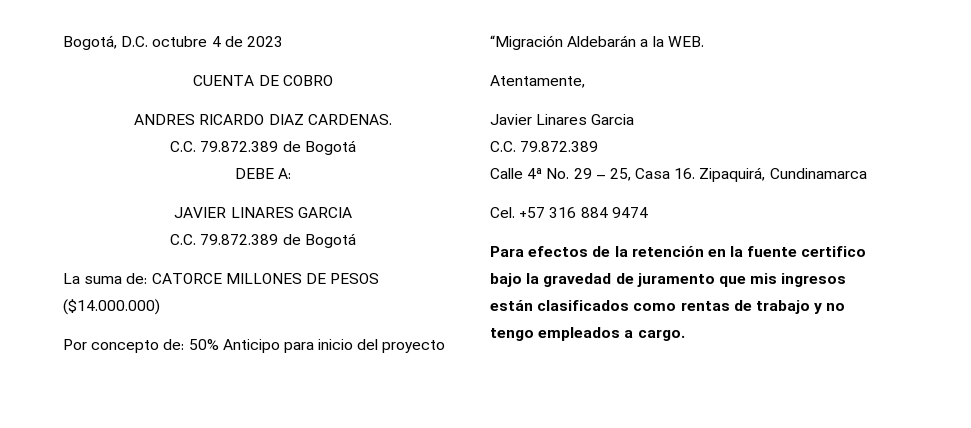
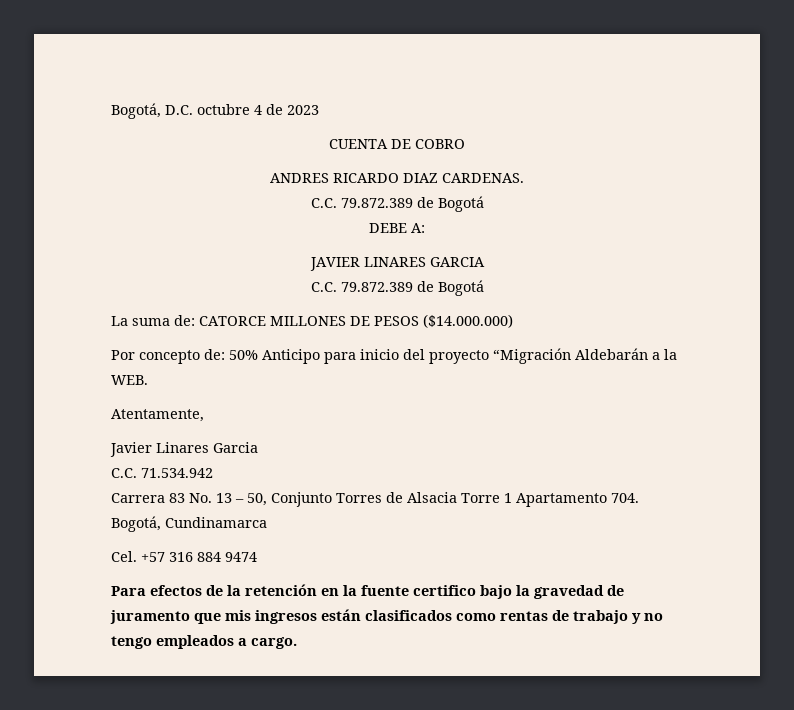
[520,141,599,152] [490,167,766,182] 79.872.389 // Calle 4ª No. 29 – 25, Casa 16. Zipaquirá, -> [141,468,213,478] [111,492,639,507] [111,516,161,532] 71.534.942 // Carrera 83 No. 13 – 50, Conjunto Torres de Alsacia Torre 1 Apartamento 704. Bogotá,

